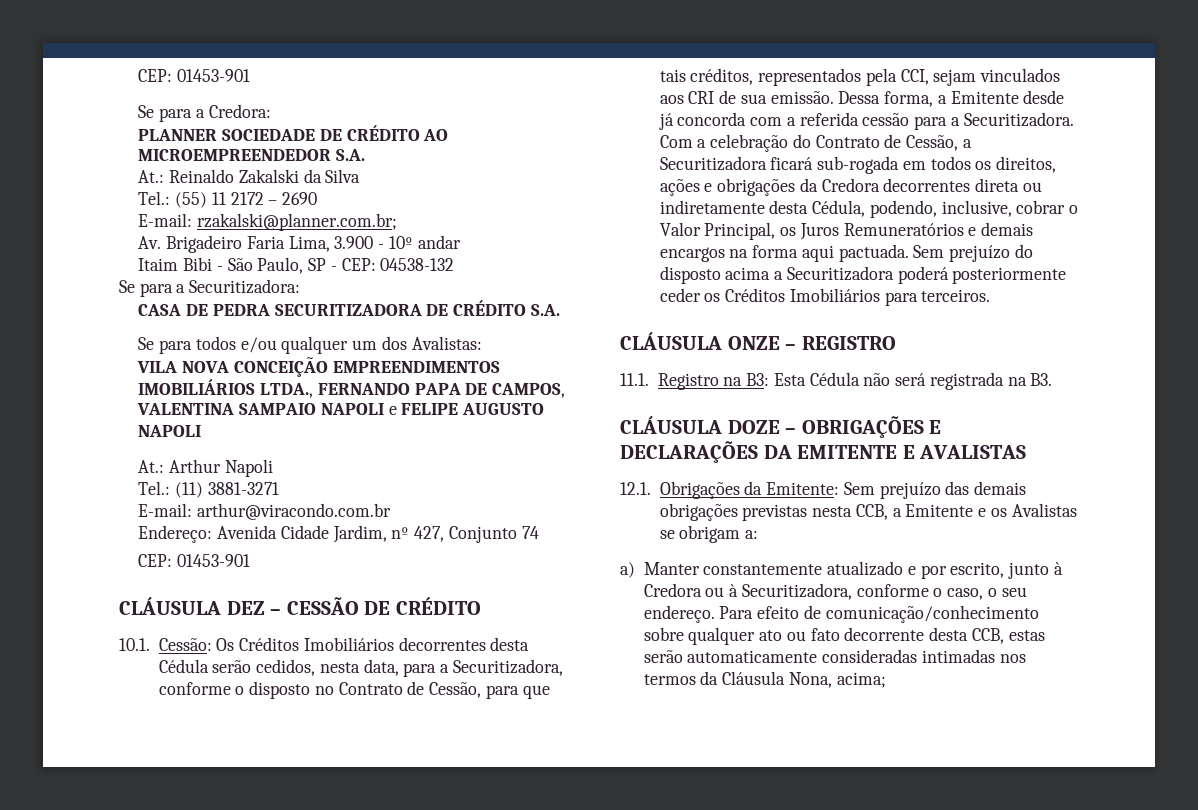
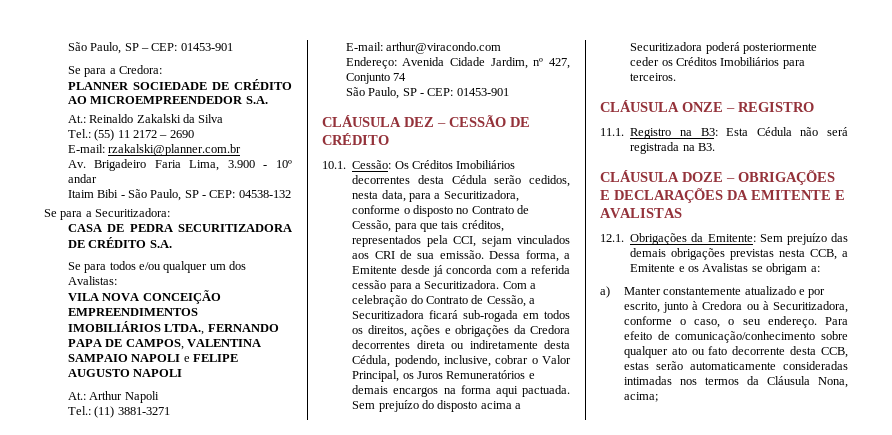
(138, 75) none -> [67,42,149,54] São Paulo, SP –
[197,213,398,231] rzakalski@planner.com.br; -> [108,144,242,156] rzakalski@planner.com.br
[197,503,392,520] arthur@viracondo.com.br -> [386,42,502,54] arthur@viracondo.com
(539, 532) none -> [345,87,424,99] São Paulo, SP -

